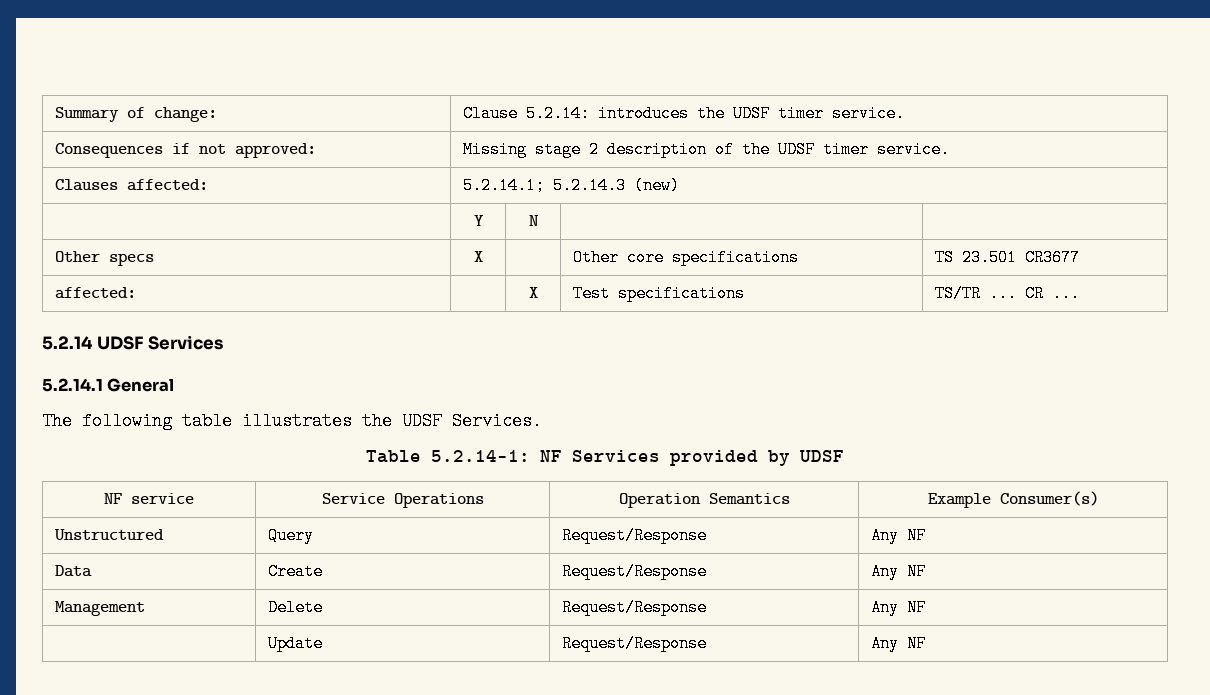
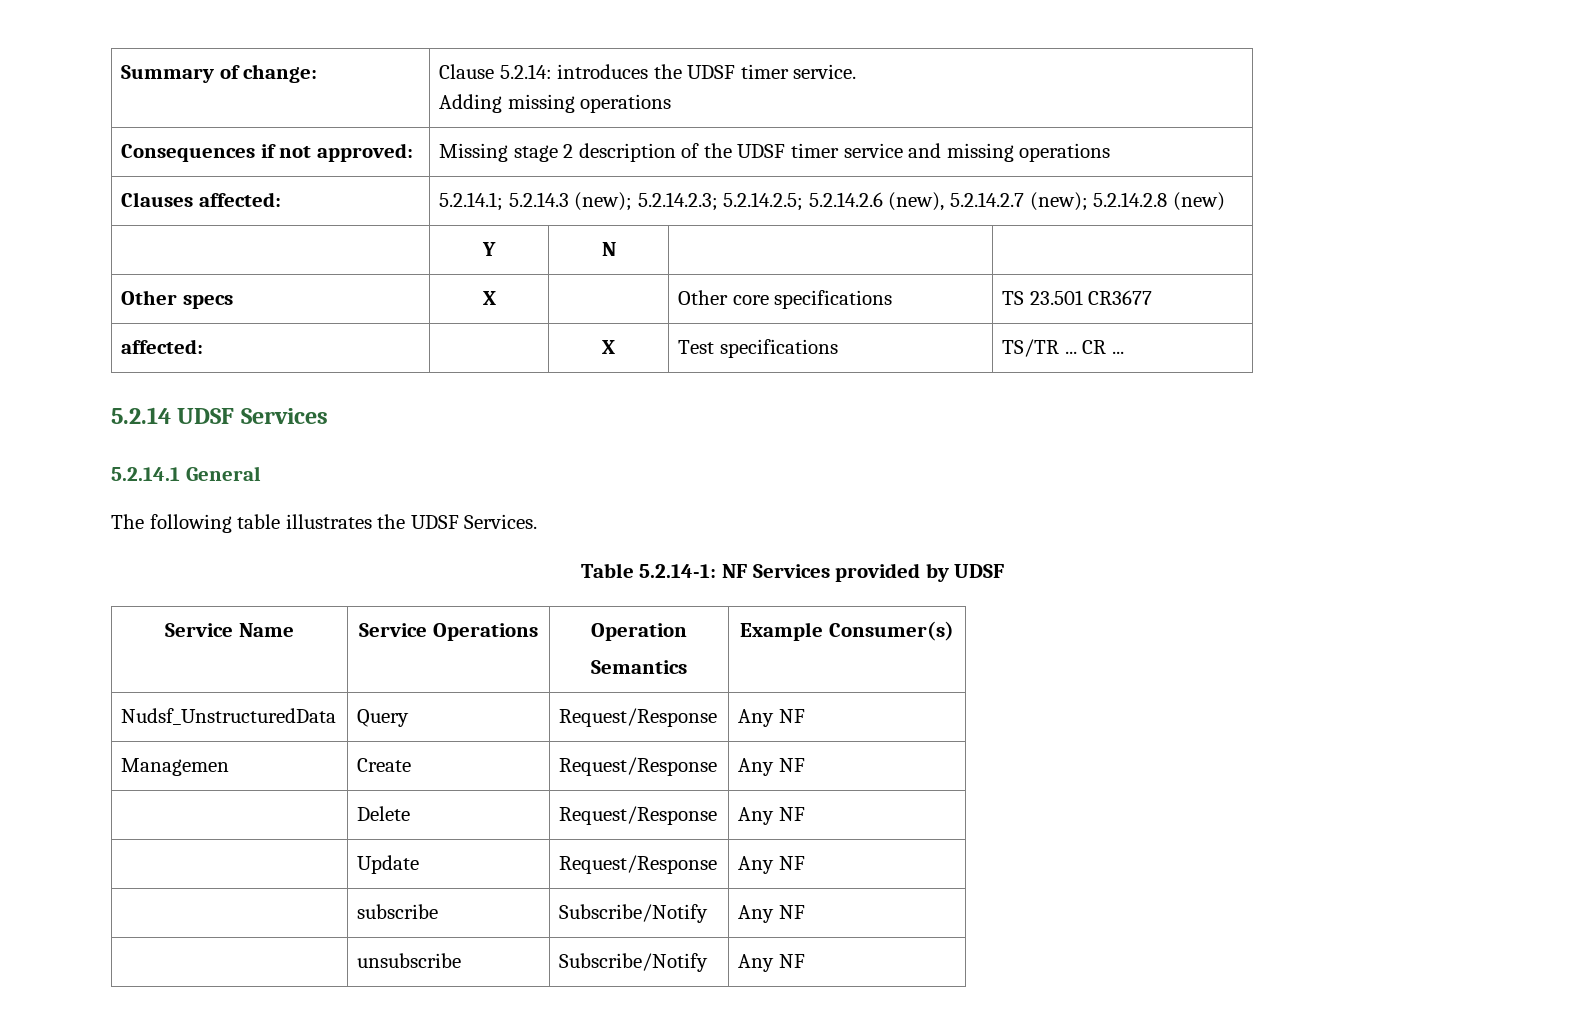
(905, 113) none -> [439,94,672,113] // Adding missing operations
[876,141,950,158] service. -> [843,143,1111,162] service and missing operations
(626, 185) none -> [574,192,1168,211] (new); 5.2.14.2.3; 5.2.14.2.5; 5.2.14.2.6 (new), 5.2.14.2.7 (new); 5.2.14.2.8
[104,493,194,504] NF service -> [165,623,294,637] Service Name
(701, 500) none -> (687, 632) //
[53,529,164,540] Unstructured -> [121,708,337,725] Nudsf_UnstructuredData
[54,565,92,577] Data -> [121,758,230,776] Managemen
[54,601,145,616] Management -> (805, 765) none
(926, 643) none -> [357,904,439,919] [559,904,709,923] [738,905,805,923] [357,953,462,968] [559,953,709,972] [738,954,805,972] // | subscribe | Subscribe/Notify | Any NF // | unsubscribe | Subscribe/Notify | Any NF

